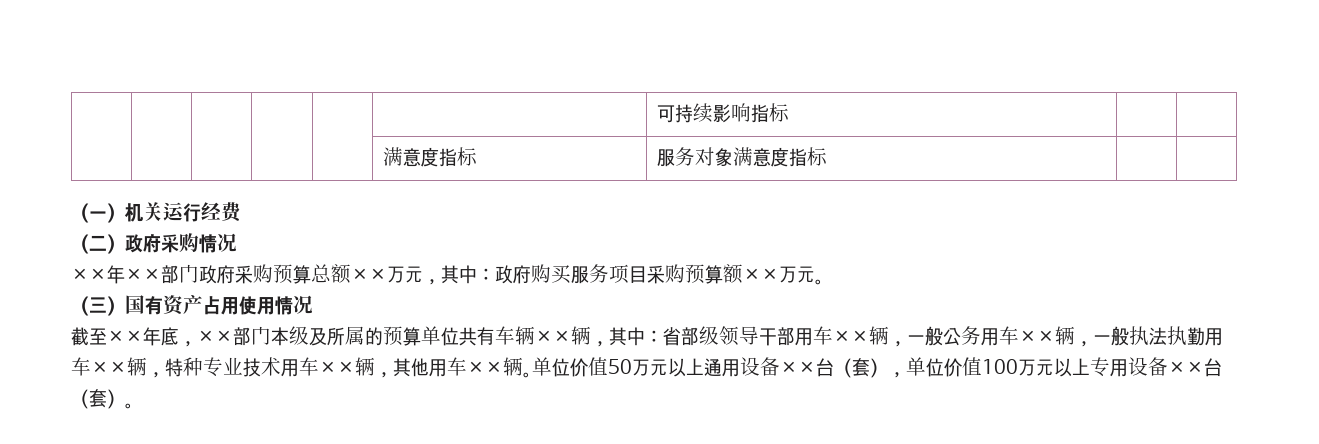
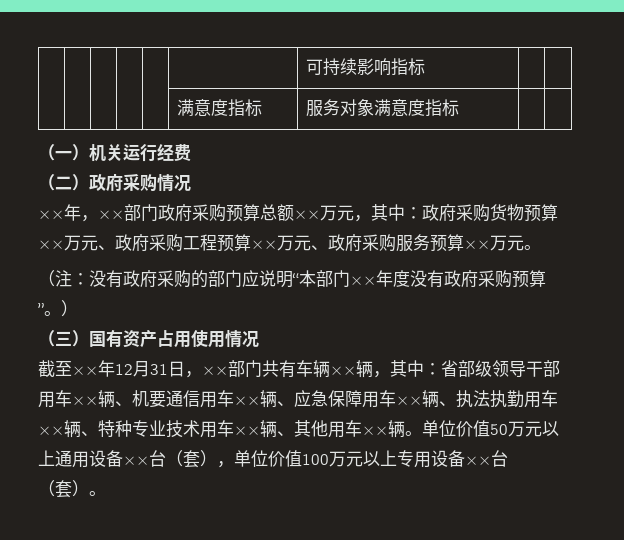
(125, 274) none -> [81,215,98,222] ，
[531,264,824,285] 购买服务项目采购预算额××万元。 -> [456,204,558,222] [38,234,541,252] [38,270,546,288] [38,300,78,317] 采购货物预算××万元、政府采购工程预算××万元、政府采购服务预算××万元。 // （注：没有政府采购的部门应说明“本部门××年度没有政府采购预算”。）
[161,326,459,347] 底，××部门本级及所属的预算单位 -> [115,360,262,378] 12月31日，××部门
[889,326,1129,347] ，一般公务用车××辆，一般 -> [115,390,456,408] 、机要通信用车××辆、应急保障用车××辆、
[147,372,165,378] ， -> [81,431,98,436] 、
[375,372,393,378] ， -> [277,431,294,436] 、

